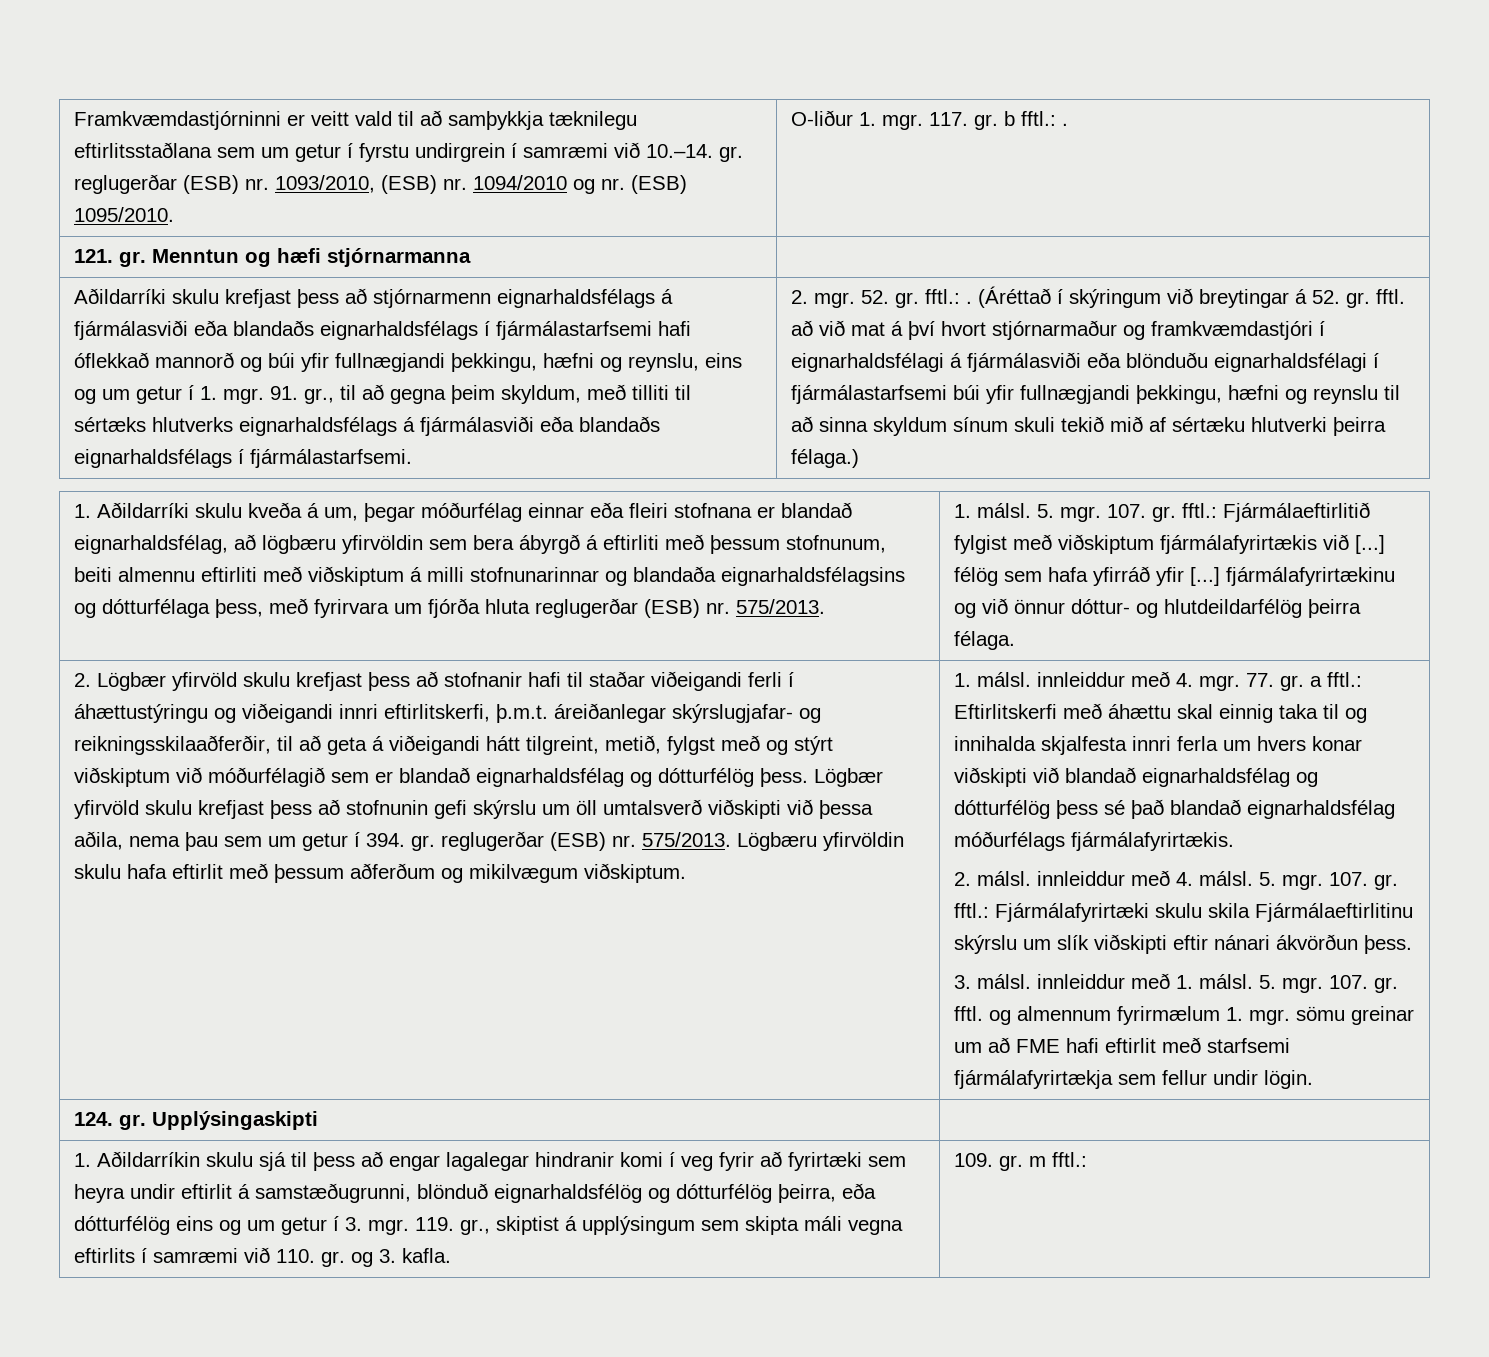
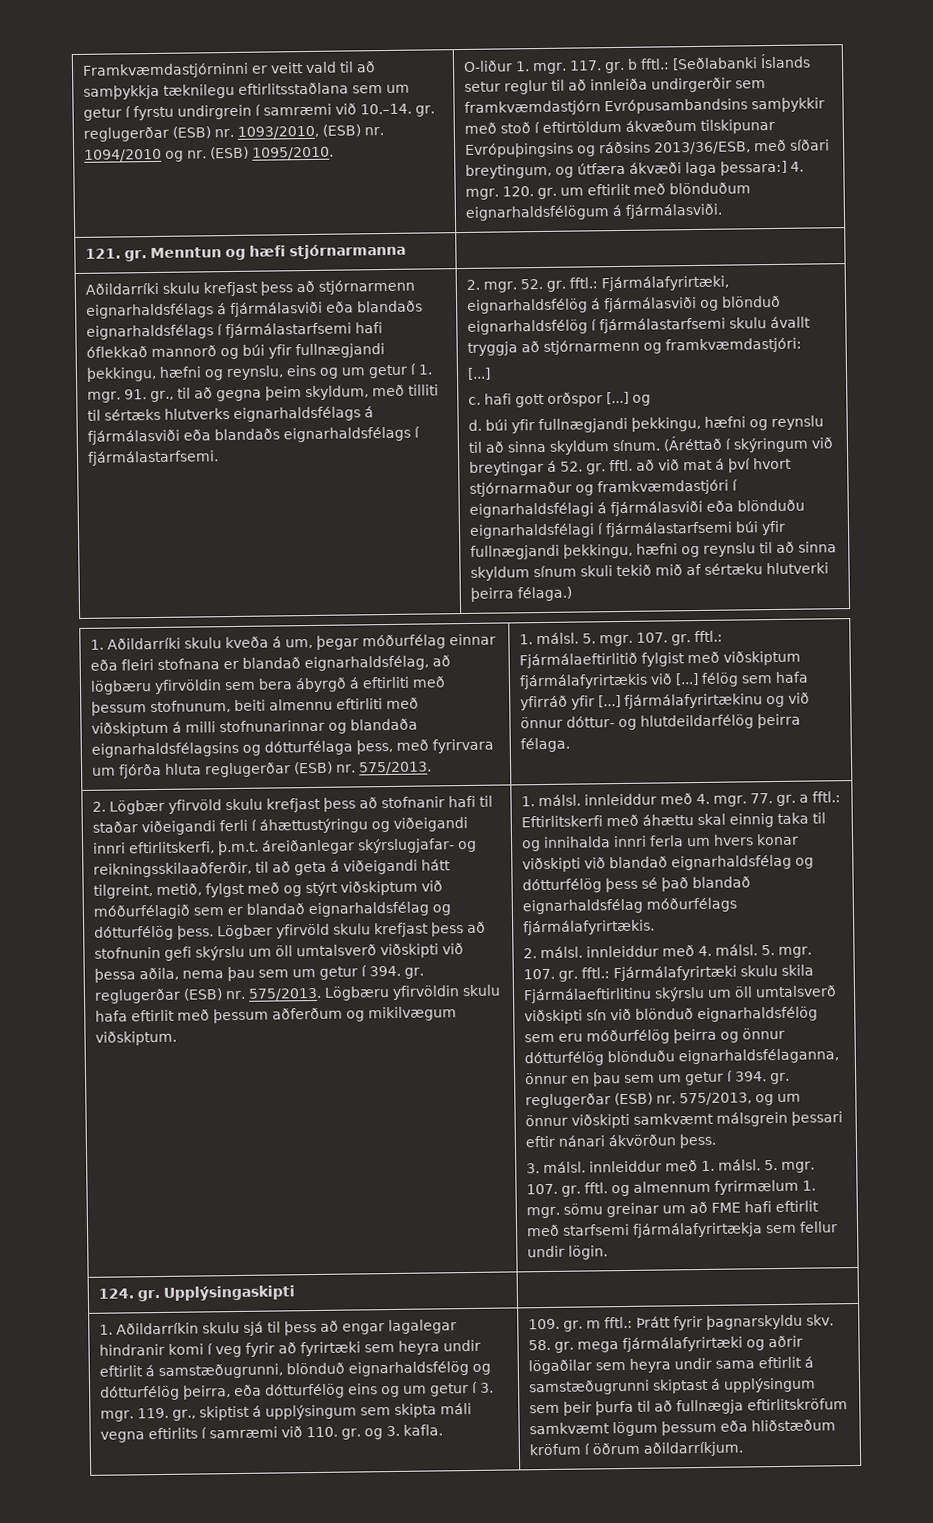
[1062,123,1069,126] . -> [672,53,812,71] [464,77,767,95] [464,97,826,116] [464,118,776,134] [465,139,831,158] [465,160,805,179] [465,182,752,200] [465,203,723,221] [Seðlabanki Íslands setur reglur til að innleiða undirgerðir sem framkvæmdastjórn Evrópusambandsins samþykkir með stoð í eftirtöldum ákvæðum tilskipunar Evrópuþingsins og ráðsins 2013/36/ESB, með síðari breytingum, og útfæra ákvæði laga þessara:] 4. mgr. 120. gr. um eftirlit með blönduðum eignarhaldsfélögum á fjármálasviði.
[966,301,973,304] . -> [601,275,730,292] [467,295,782,314] [467,316,812,335] [467,337,803,356] [467,367,492,380] [468,391,652,408] [468,415,825,434] [468,439,661,455] Fjármálafyrirtæki, eignarhaldsfélög á fjármálasviði og blönduð eignarhaldsfélög í fjármálastarfsemi skulu ávallt tryggja að stjórnarmenn og framkvæmdastjóri: // [...] // c. hafi gott orðspor [...] og // d. búi yfir fullnægjandi þekkingu, hæfni og reynslu til að sinna skyldum sínum.
[1041,736,1128,755] skjalfesta -> (612, 842) none
[1057,934,1168,954] slík viðskipti -> [734,985,838,998] [524,1006,819,1025] [524,1027,786,1045] [524,1048,840,1067] [525,1070,791,1087] [525,1092,802,1109] [525,1111,844,1129] öll umtalsverð viðskipti sín við blönduð eignarhaldsfélög sem eru móðurfélög þeirra og önnur dótturfélög blönduðu eignarhaldsfélaganna, önnur en þau sem um getur í 394. gr. reglugerðar (ESB) nr. 575/2013, og um önnur viðskipti samkvæmt málsgrein þessari
(1088, 1159) none -> [636,1314,835,1331] [528,1335,804,1353] [528,1356,815,1375] [529,1377,817,1396] [529,1398,849,1416] [529,1419,837,1437] [529,1441,744,1457] Þrátt fyrir þagnarskyldu skv. 58. gr. mega fjármálafyrirtæki og aðrir lögaðilar sem heyra undir sama eftirlit á samstæðugrunni skiptast á upplýsingum sem þeir þurfa til að fullnægja eftirlitskröfum samkvæmt lögum þessum eða hliðstæðum kröfum í öðrum aðildarríkjum.

